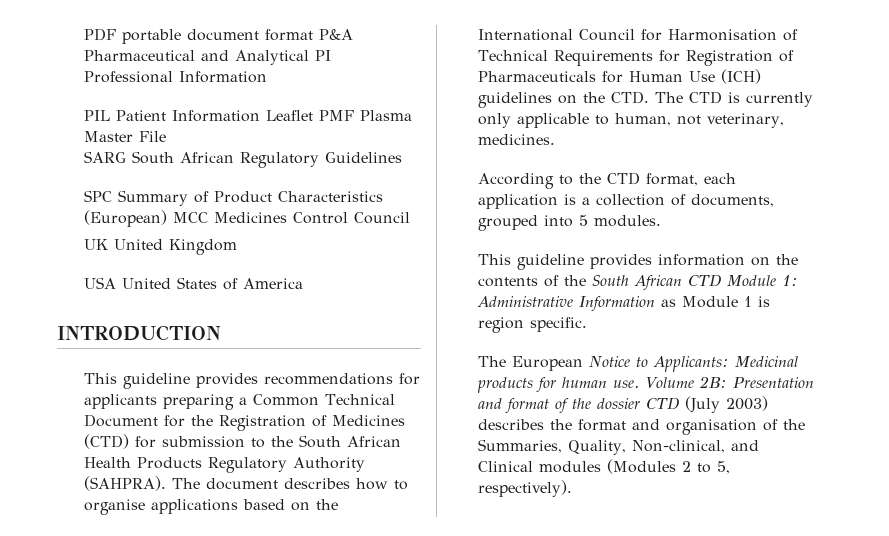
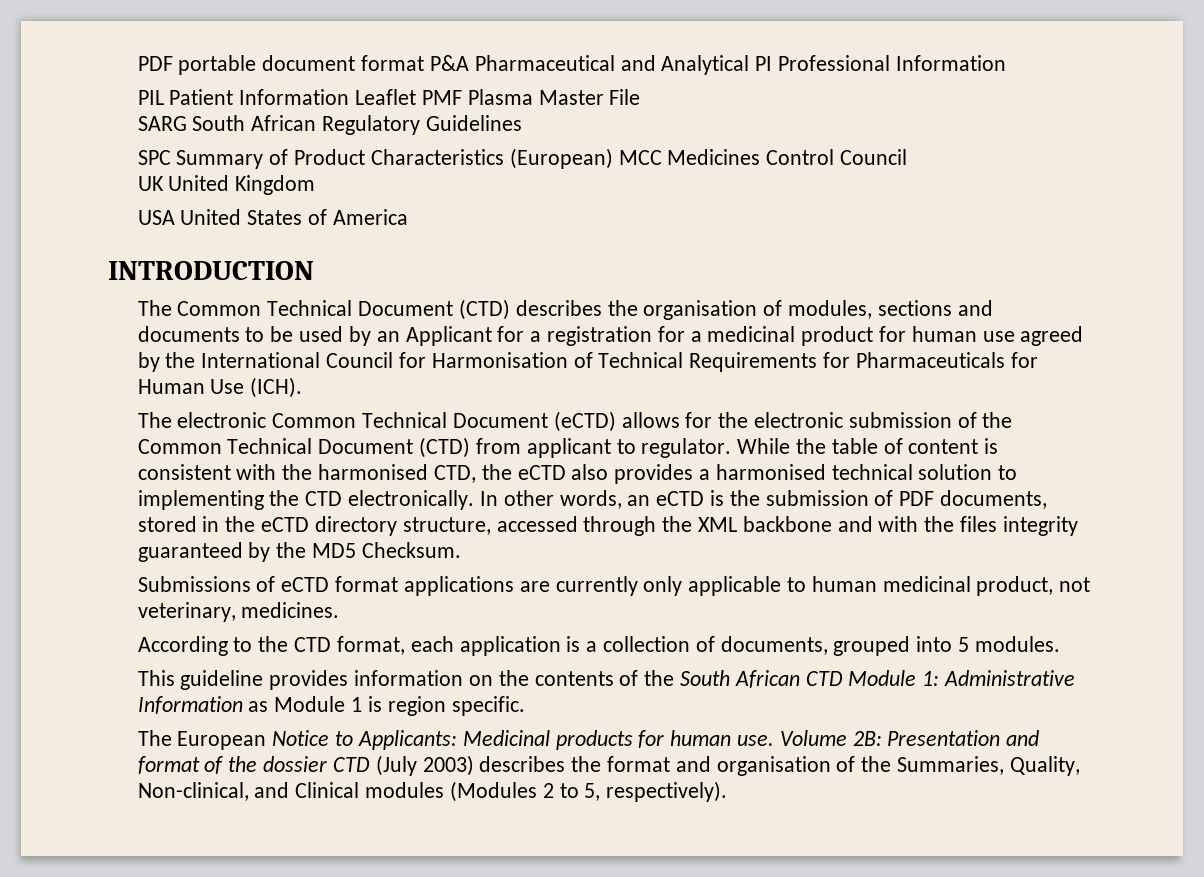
[84,373,421,389] [84,394,396,410] [84,414,406,431] [84,434,402,449] [84,457,366,473] [84,476,409,491] [84,499,311,515] This guideline provides recommendations for applicants preparing a Common Technical Document for the Registration of Medicines (CTD) for submission to the South African Health Products Regulatory Authority (SAHPRA). The document describes how to organise applications based on -> [137,299,993,320] [137,326,1084,346] [137,352,160,372] The Common Technical Document (CTD) describes the organisation of modules, sections and documents to be used by an Applicant for a registration for a medicinal product for human use agreed by
[686,50,795,66] Registration of -> (850, 360) none
[721,69,762,84] [478,91,741,108] (ICH) guidelines on the CTD. The CTD is -> [250,377,303,398] [137,411,1013,432] [137,437,999,458] [137,464,1018,484] [137,490,1047,510] [137,516,1078,536] [137,542,461,562] [137,576,550,596] (ICH). // The electronic Common Technical Document (eCTD) allows for the electronic submission of the Common Technical Document (CTD) from applicant to regulator. While the table of content is consistent with the harmonised CTD, the eCTD also provides a harmonised technical solution to implementing the CTD electronically. In other words, an eCTD is the submission of PDF documents, stored in the eCTD directory structure, accessed through the XML backbone and with the files integrity guaranteed by the MD5 Checksum. // Submissions of eCTD format applications are
[615,113,672,126] human, -> [811,576,1054,596] human medicinal product,

